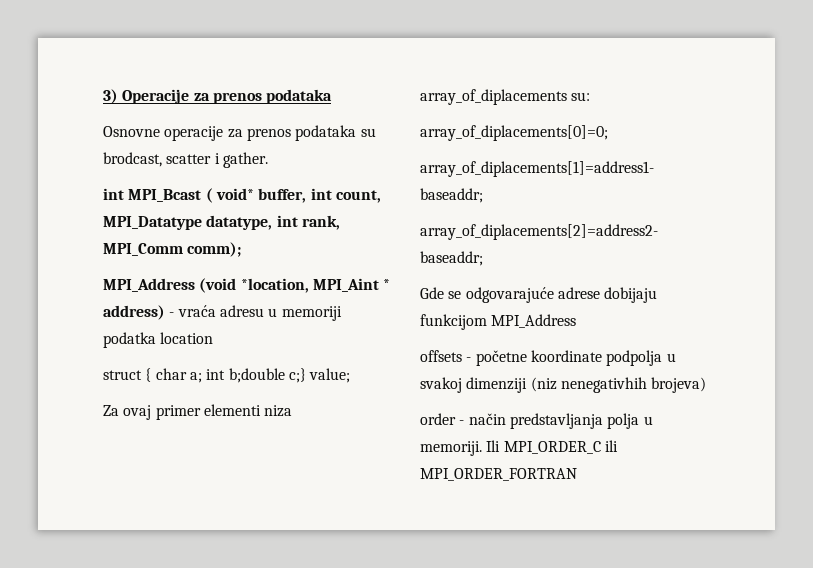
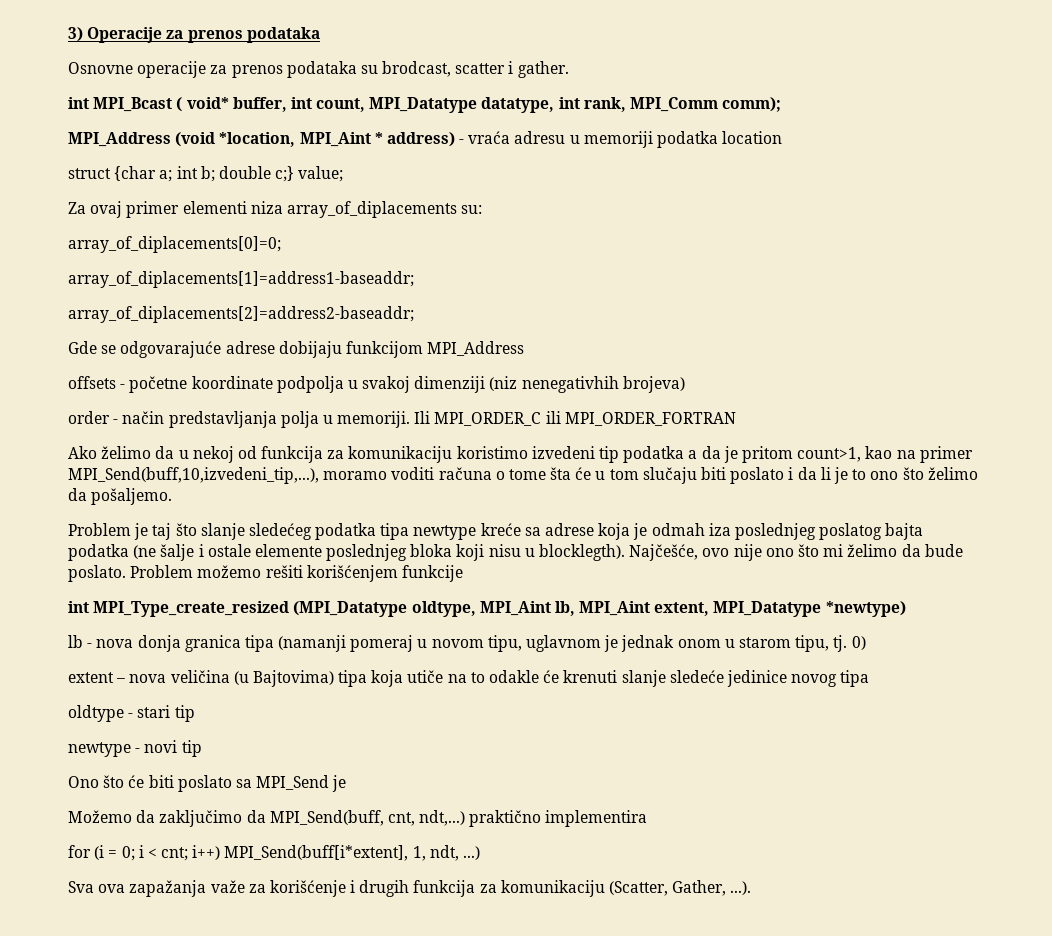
[145,368,285,383] { char a; int b;double -> [114,166,271,182] {char a; int b; double
(577, 474) none -> [68,446,973,463] [68,467,978,484] [68,488,173,505] [68,523,924,540] [68,544,963,561] [68,565,463,582] [68,601,906,617] [68,635,866,652] [68,670,870,687] [68,705,195,722] [68,740,202,757] [68,775,347,792] [68,810,648,827] [68,845,481,861] [68,880,752,897] // Ako želimo da u nekoj od funkcija za komunikaciju koristimo izvedeni tip podatka a da je pritom count>1, kao na primer MPI_Send(buff,10,izvedeni_tip,...), moramo voditi računa o tome šta će u tom slučaju biti poslato i da li je to ono što želimo da pošaljemo. // Problem je taj što slanje sledećeg podatka tipa newtype kreće sa adrese koja je odmah iza poslednjeg poslatog bajta podatka (ne šalje i ostale elemente poslednjeg bloka koji nisu u blocklegth). Najčešće, ovo nije ono što mi želimo da bude poslato. Problem možemo rešiti korišćenjem funkcije // int MPI_Type_create_resized (MPI_Datatype oldtype, MPI_Aint lb, MPI_Aint extent, MPI_Datatype *newtype) // lb - nova donja granica tipa (namanji pomeraj u novom tipu, uglavnom je jednak onom u starom tipu, tj. 0) // extent – nova veličina (u Bajtovima) tipa koja utiče na to odakle će krenuti slanje sledeće jedinice novog tipa // oldtype - stari tip // newtype - novi tip // Ono što će biti poslato sa MPI_Send je // Možemo da zaključimo da MPI_Send(buff, cnt, ndt,...) praktično implementira // for (i = 0; i < cnt; i++) MPI_Send(buff[i*extent], 1, ndt, ...) // Sva ova zapažanja važe za korišćenje i drugih funkcija za komunikaciju (Scatter, Gather, ...).

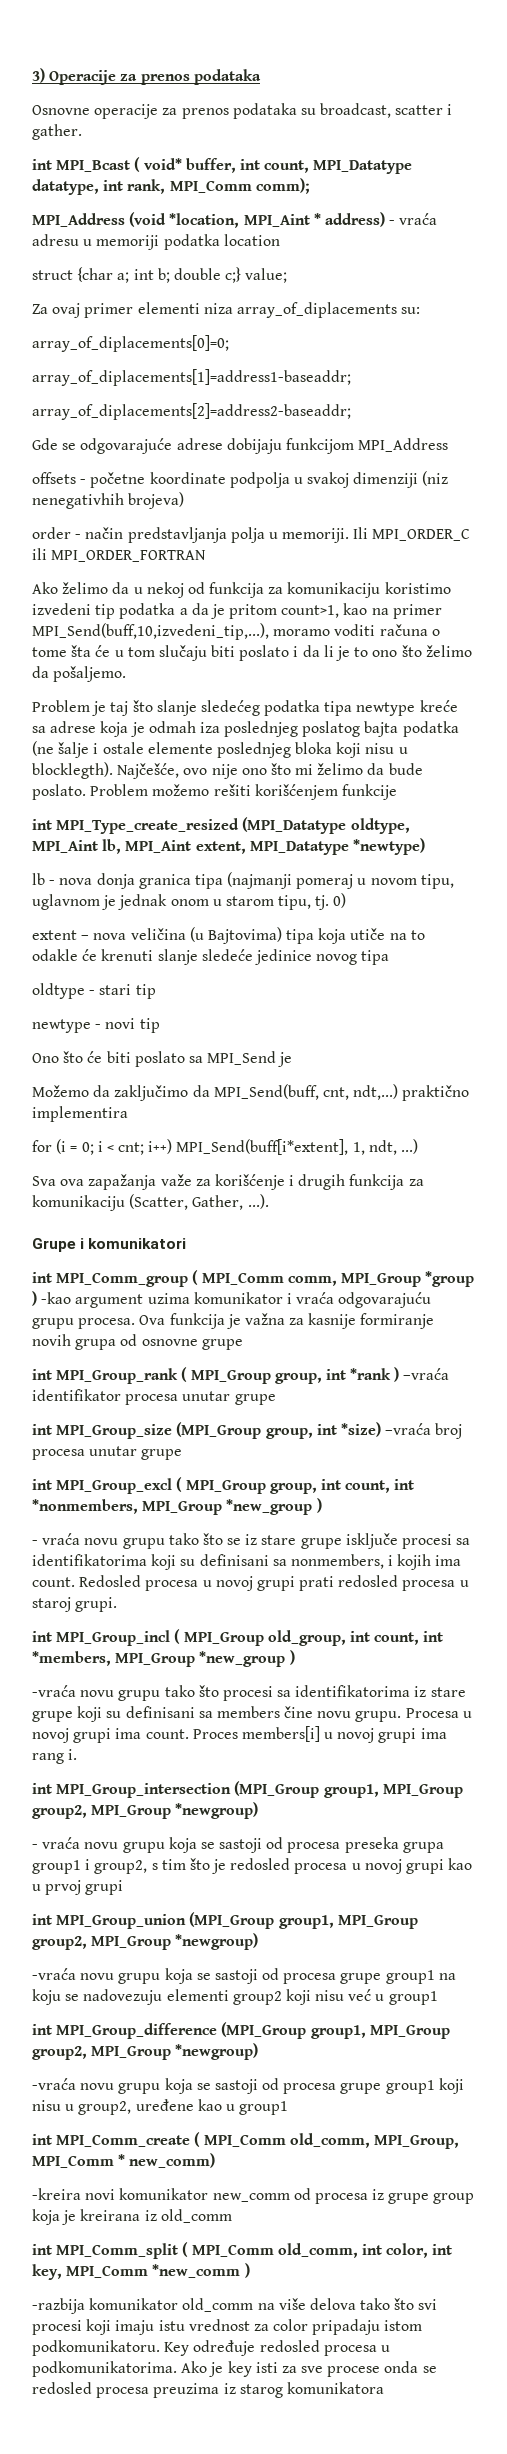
[382,61,452,77] brodcast, -> [320,103,392,118] broadcast,
[278,635,347,652] (namanji -> [227,872,293,889] (najmanji
(752, 888) none -> [32,1238,187,1252] [32,1270,475,1287] [32,1291,432,1308] [32,1313,435,1329] [32,1334,243,1350] [32,1367,450,1384] [32,1389,276,1405] [32,1422,463,1439] [32,1446,183,1460] [32,1477,415,1494] [32,1498,322,1515] [32,1533,471,1549] [32,1554,462,1570] [32,1575,469,1591] [32,1597,118,1612] [32,1629,444,1646] [32,1650,295,1667] [32,1685,466,1701] [32,1706,472,1722] [32,1726,447,1743] [32,1749,78,1764] [32,1781,463,1798] [32,1802,259,1819] [32,1837,444,1853] [32,1858,473,1874] [32,1880,124,1895] [32,1912,418,1929] [32,1933,259,1950] [32,1968,456,1984] [32,1989,438,2005] [32,2022,450,2039] [32,2043,259,2060] [32,2078,464,2094] [32,2099,289,2115] [32,2132,459,2149] [32,2153,216,2168] [32,2188,475,2204] [32,2209,232,2225] [32,2242,453,2259] [32,2263,250,2280] [32,2298,438,2314] [32,2319,423,2335] [32,2340,390,2356] [32,2361,437,2377] [32,2382,384,2398] // Grupe i komunikatori // int MPI_Comm_group ( MPI_Comm comm, MPI_Group *group ) -kao argument uzima komunikator i vraća odgovarajuću grupu procesa. Ova funkcija je važna za kasnije formiranje novih grupa od osnovne grupe // int MPI_Group_rank ( MPI_Group group, int *rank ) –vraća identifikator procesa unutar grupe // int MPI_Group_size (MPI_Group group, int *size) –vraća broj procesa unutar grupe // int MPI_Group_excl ( MPI_Group group, int count, int *nonmembers, MPI_Group *new_group ) // - vraća novu grupu tako što se iz stare grupe isključe procesi sa identifikatorima koji su definisani sa nonmembers, i kojih ima count. Redosled procesa u novoj grupi prati redosled procesa u staroj grupi. // int MPI_Group_incl ( MPI_Group old_group, int count, int *members, MPI_Group *new_group ) // -vraća novu grupu tako što procesi sa identifikatorima iz stare grupe koji su definisani sa members čine novu grupu. Procesa u novoj grupi ima count. Proces members[i] u novoj grupi ima rang i. // int MPI_Group_intersection (MPI_Group group1, MPI_Group group2, MPI_Group *newgroup) // - vraća novu grupu koja se sastoji od procesa preseka grupa group1 i group2, s tim što je redosled procesa u novoj grupi kao u prvoj grupi // int MPI_Group_union (MPI_Group group1, MPI_Group group2, MPI_Group *newgroup) // -vraća novu grupu koja se sastoji od procesa grupe group1 na koju se nadovezuju elementi group2 koji nisu već u group1 // int MPI_Group_difference (MPI_Group group1, MPI_Group group2, MPI_Group *newgroup) // -vraća novu grupu koja se sastoji od procesa grupe group1 koji nisu u group2, uređene kao u group1 // int MPI_Comm_create ( MPI_Comm old_comm, MPI_Group, MPI_Comm * new_comm) // -kreira novi komunikator new_comm od procesa iz grupe group koja je kreirana iz old_comm // int MPI_Comm_split ( MPI_Comm old_comm, int color, int key, MPI_Comm *new_comm ) // -razbija komunikator old_comm na više delova tako što svi procesi koji imaju istu vrednost za color pripadaju istom podkomunikatoru. Key određuje redosled procesa u podkomunikatorima. Ako je key isti za sve procese onda se redosled procesa preuzima iz starog komunikatora

